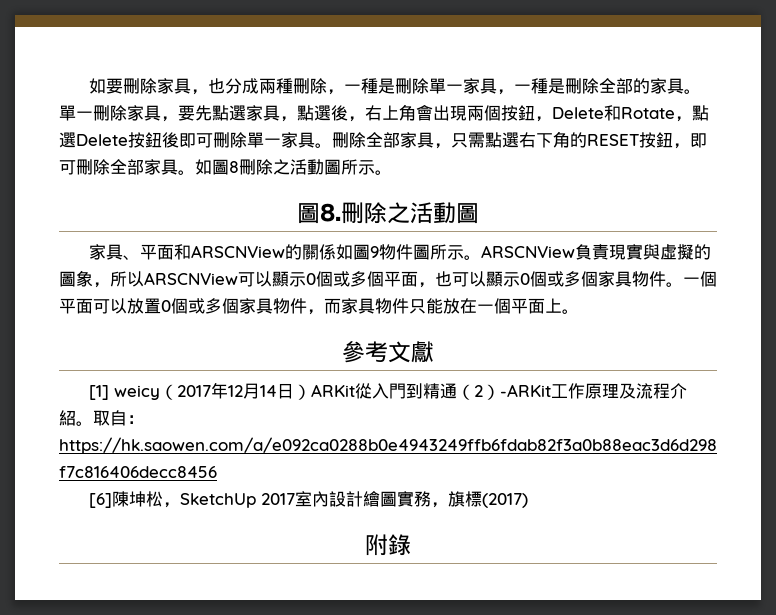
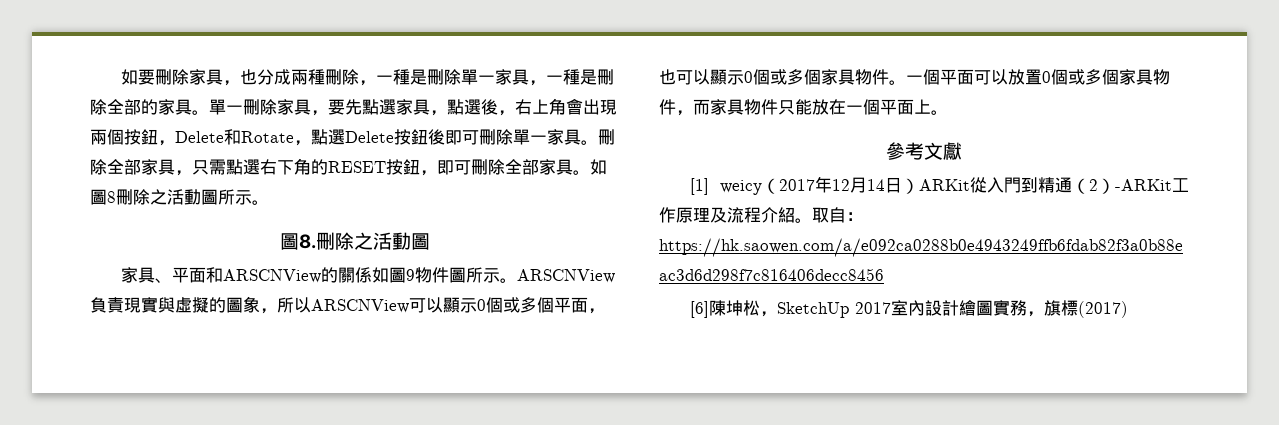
[365,534,411,556] // 附錄 -> (1128, 309) none

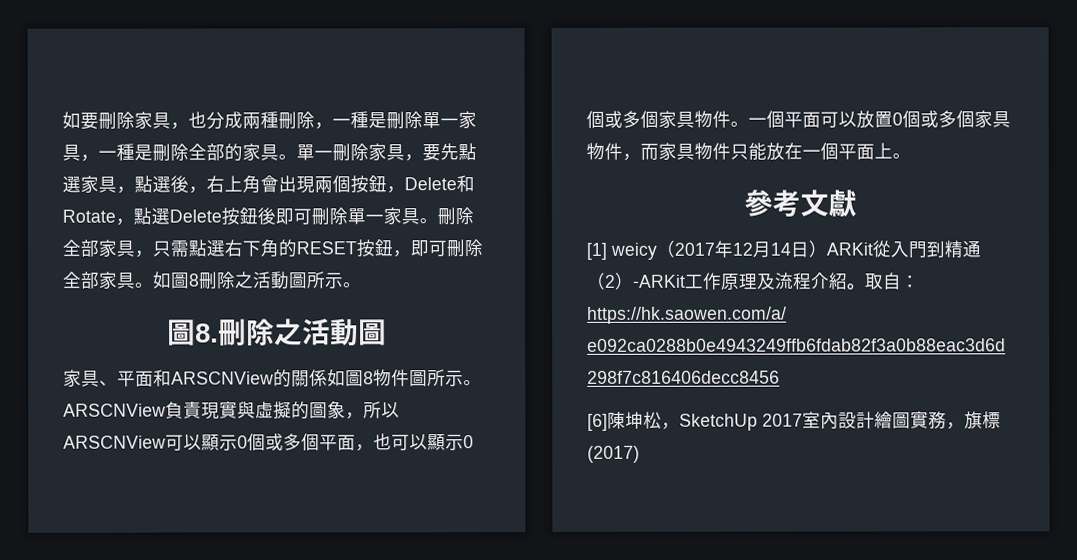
[405,269,415,281] 9 -> [363,371,374,385] 8

